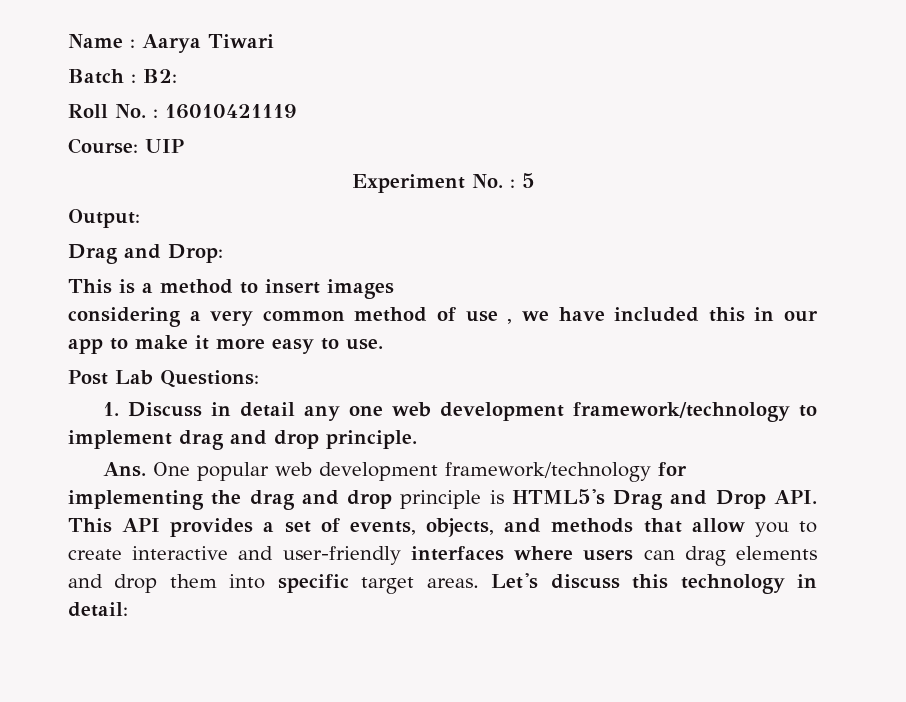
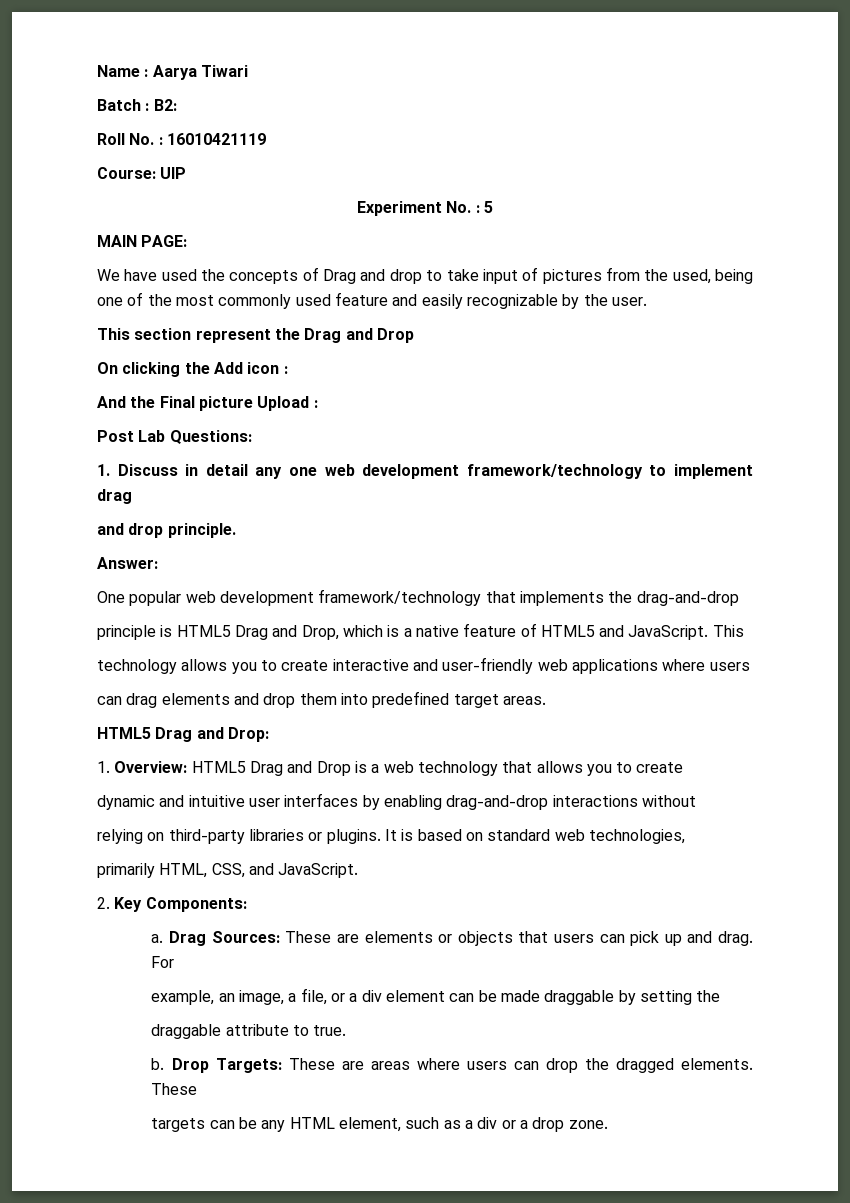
[68,209,140,228] [68,244,223,264] [68,279,394,299] [68,307,819,327] [68,335,383,354] Output: // Drag and Drop: // This is a method to insert images // considering a very common method of use , we have included this in our app to make it more easy to use. -> [97,235,188,247] [97,267,754,284] [97,292,647,309] [97,328,414,343] [97,362,288,377] [97,396,318,411] MAIN PAGE: // We have used the concepts of Drag and drop to take input of pictures from the used, being one of the most commonly used feature and easily recognizable by the user. // This section represent the Drag and Drop // On clicking the Add icon : // And the Final picture Upload :
(224, 440) none -> (132, 496) //
[102,462,146,477] Ans. -> [97,557,158,569] Answer: //
[657,462,687,476] [68,490,393,510] for implementing the drag and drop -> [485,591,739,606] that implements the drag-and-drop //
[511,489,817,510] [68,518,745,537] HTML5's Drag and Drop API. This API provides a set of events, objects, and methods that allow -> [176,623,744,640] [97,659,228,674] HTML5 Drag and Drop, which is a native feature of HTML5 and JavaScript. This // technology allows
[410,546,634,561] interfaces where users -> [537,659,750,674] web applications where users //
[277,574,349,593] specific -> [372,691,450,708] predefined
[491,573,817,594] [68,602,128,617] Let's discuss this technology in detail: -> [97,727,269,742] [97,761,684,776] [97,793,696,810] [97,829,685,844] [97,863,359,878] [97,897,247,912] [151,931,754,946] [151,956,175,968] [151,988,721,1005] [151,1024,347,1039] [151,1058,753,1073] [151,1083,198,1095] [151,1117,608,1132] // HTML5 Drag and Drop: // 1. Overview: HTML5 Drag and Drop is a web technology that allows you to create // dynamic and intuitive user interfaces by enabling drag-and-drop interactions without // relying on third-party libraries or plugins. It is based on standard web technologies, // primarily HTML, CSS, and JavaScript. // 2. Key Components: // a. Drag Sources: These are elements or objects that users can pick up and drag. For // example, an image, a file, or a div element can be made draggable by setting the // draggable attribute to true. // b. Drop Targets: These are areas where users can drop the dragged elements. These // targets can be any HTML element, such as a div or a drop zone.

